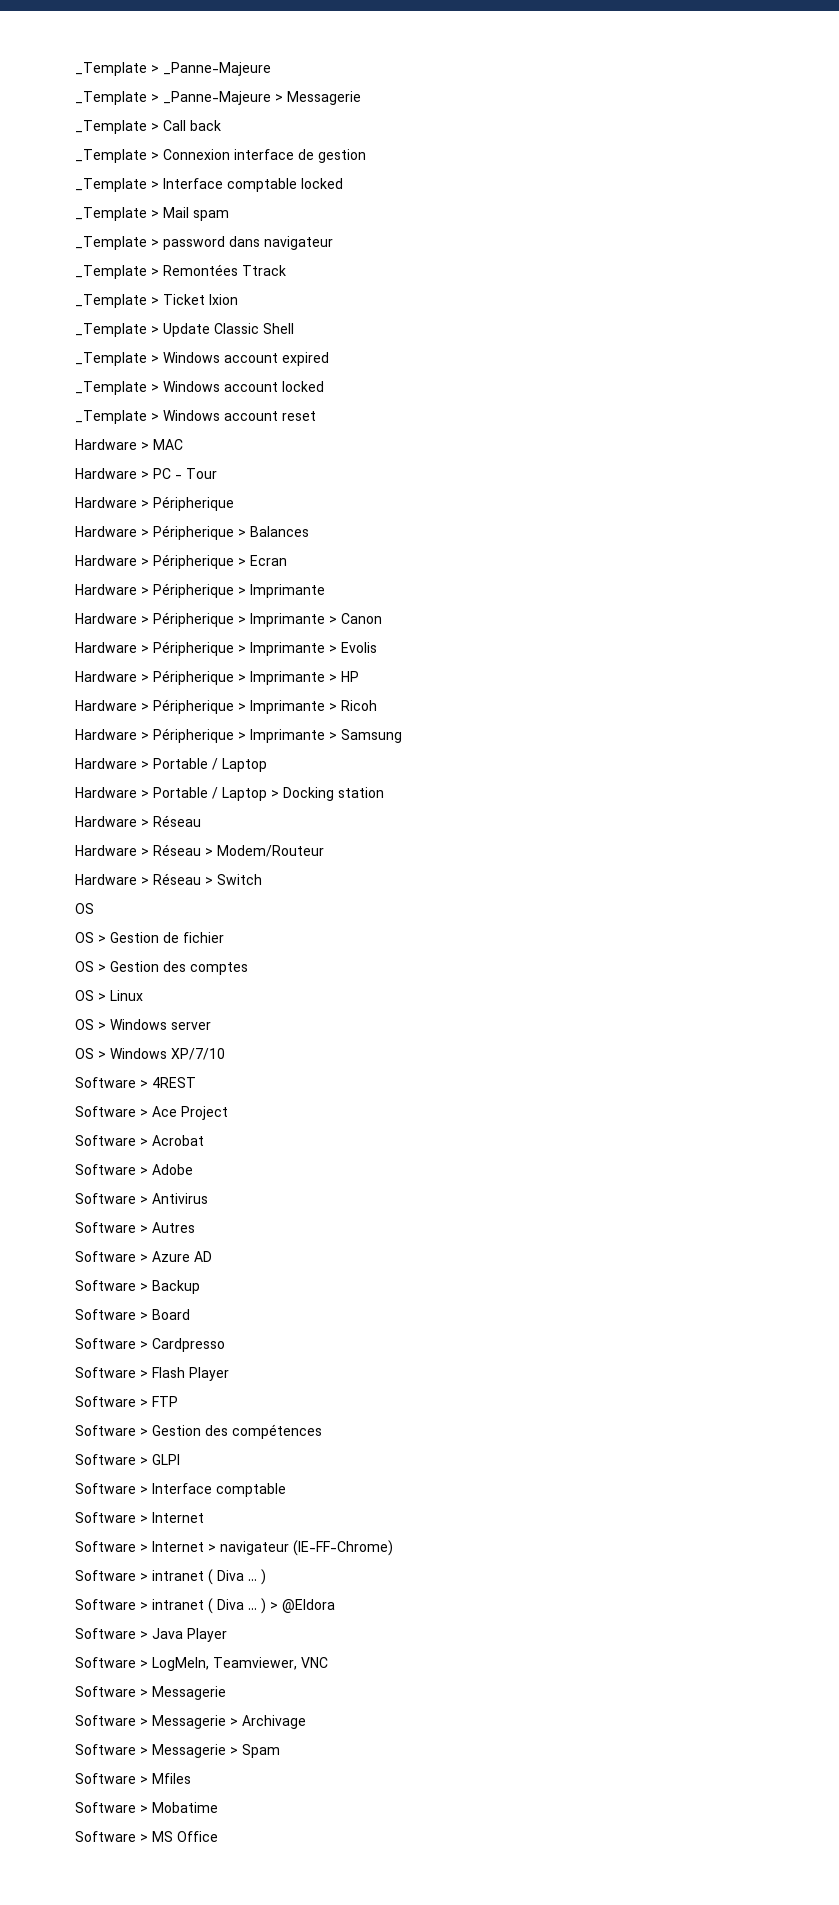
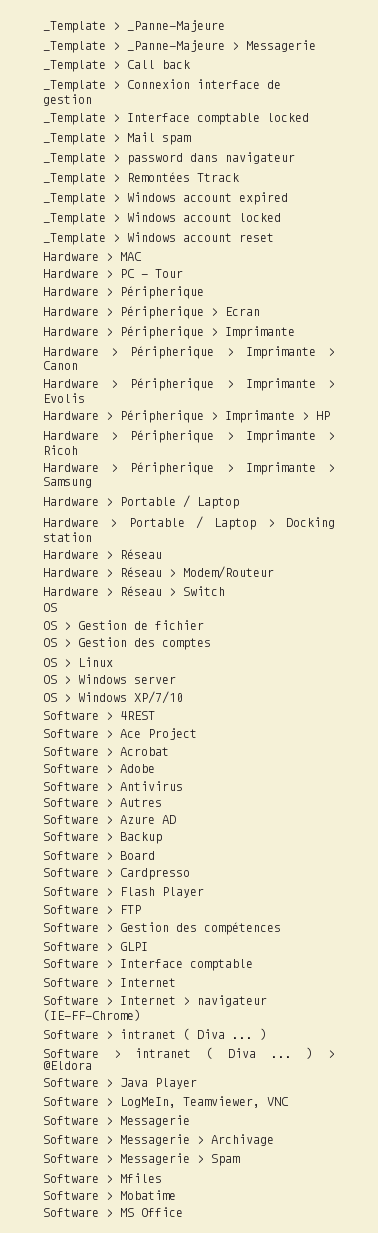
[75,294,238,308] [75,323,294,337] // _Template > Ticket Ixion // _Template > Update Classic Shell -> (239, 177) none
[75,525,309,540] // Hardware > Péripherique > Balances -> (204, 292) none

